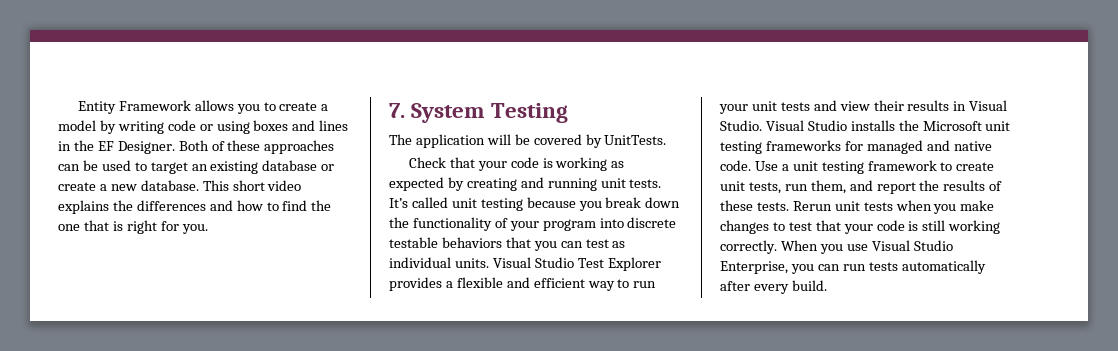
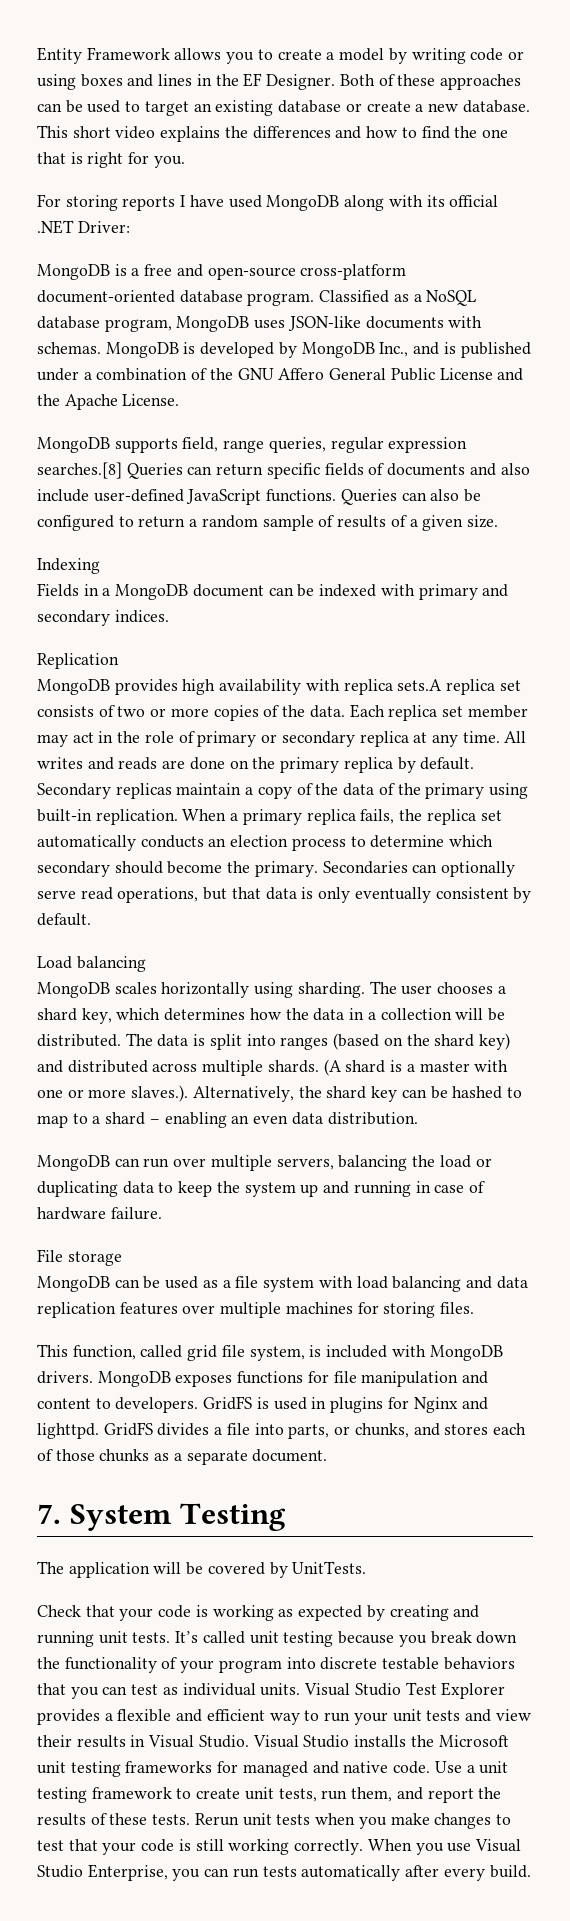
(208, 229) none -> [37,194,499,211] [37,220,130,234] [37,264,407,280] [37,290,477,306] [37,316,483,332] [37,342,531,358] [37,368,524,381] [37,394,180,410] [37,437,468,453] [37,462,530,479] [37,489,482,505] [37,515,498,531] [37,558,100,574] [37,583,509,600] [37,610,169,626] [37,653,119,669] [37,679,521,695] [37,704,528,721] [37,731,527,747] [37,757,475,773] [37,783,528,799] [37,809,502,825] [37,835,494,851] [37,861,516,877] [37,887,532,903] [37,913,91,926] [37,956,146,972] [37,981,506,998] [37,1008,505,1024] [37,1033,510,1050] [37,1059,509,1076] [37,1085,522,1102] [37,1112,418,1128] [37,1155,492,1171] [37,1181,485,1197] [37,1207,162,1220] [37,1249,122,1266] [37,1276,528,1292] [37,1302,475,1318] [37,1344,503,1361] [37,1371,489,1387] [37,1396,489,1413] [37,1422,526,1439] [37,1449,328,1465] // For storing reports I have used MongoDB along with its official .NET Driver: // MongoDB is a free and open-source cross-platform document-oriented database program. Classified as a NoSQL database program, MongoDB uses JSON-like documents with schemas. MongoDB is developed by MongoDB Inc., and is published under a combination of the GNU Affero General Public License and the Apache License. // MongoDB supports field, range queries, regular expression searches.[8] Queries can return specific fields of documents and also include user-defined JavaScript functions. Queries can also be configured to return a random sample of results of a given size. // Indexing // Fields in a MongoDB document can be indexed with primary and secondary indices. // Replication // MongoDB provides high availability with replica sets.A replica set consists of two or more copies of the data. Each replica set member may act in the role of primary or secondary replica at any time. All writes and reads are done on the primary replica by default. Secondary replicas maintain a copy of the data of the primary using built-in replication. When a primary replica fails, the replica set automatically conducts an election process to determine which secondary should become the primary. Secondaries can optionally serve read operations, but that data is only eventually consistent by default. // Load balancing // MongoDB scales horizontally using sharding. The user chooses a shard key, which determines how the data in a collection will be distributed. The data is split into ranges (based on the shard key) and distributed across multiple shards. (A shard is a master with one or more slaves.). Alternatively, the shard key can be hashed to map to a shard – enabling an even data distribution. // MongoDB can run over multiple servers, balancing the load or duplicating data to keep the system up and running in case of hardware failure. // File storage // MongoDB can be used as a file system with load balancing and data replication features over multiple machines for storing files. // This function, called grid file system, is included with MongoDB drivers. MongoDB exposes functions for file manipulation and content to developers. GridFS is used in plugins for Nginx and lighttpd. GridFS divides a file into parts, or chunks, and stores each of those chunks as a separate document.

